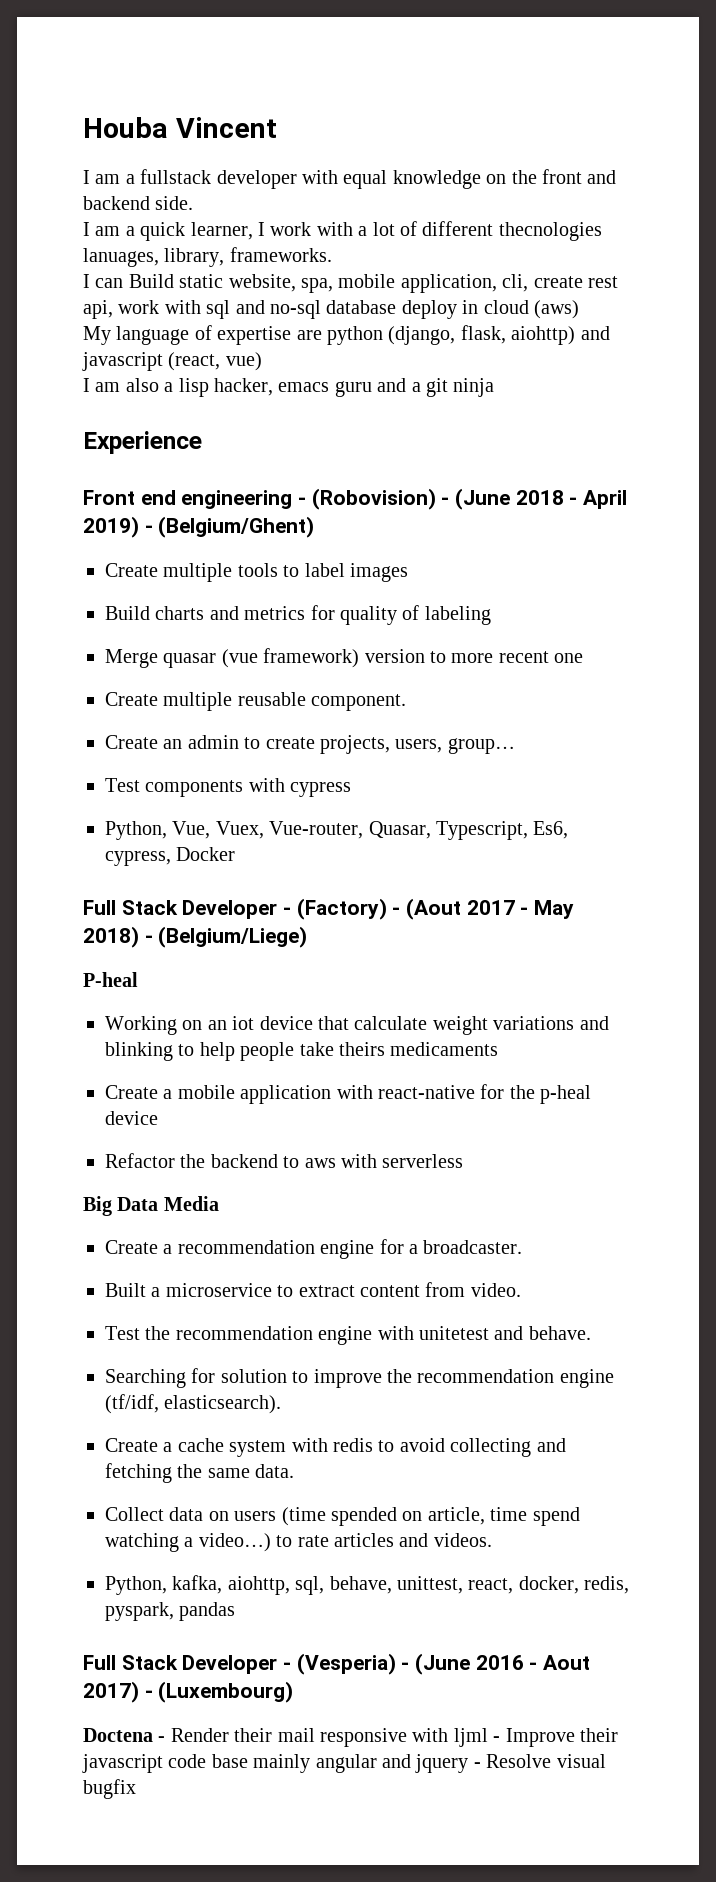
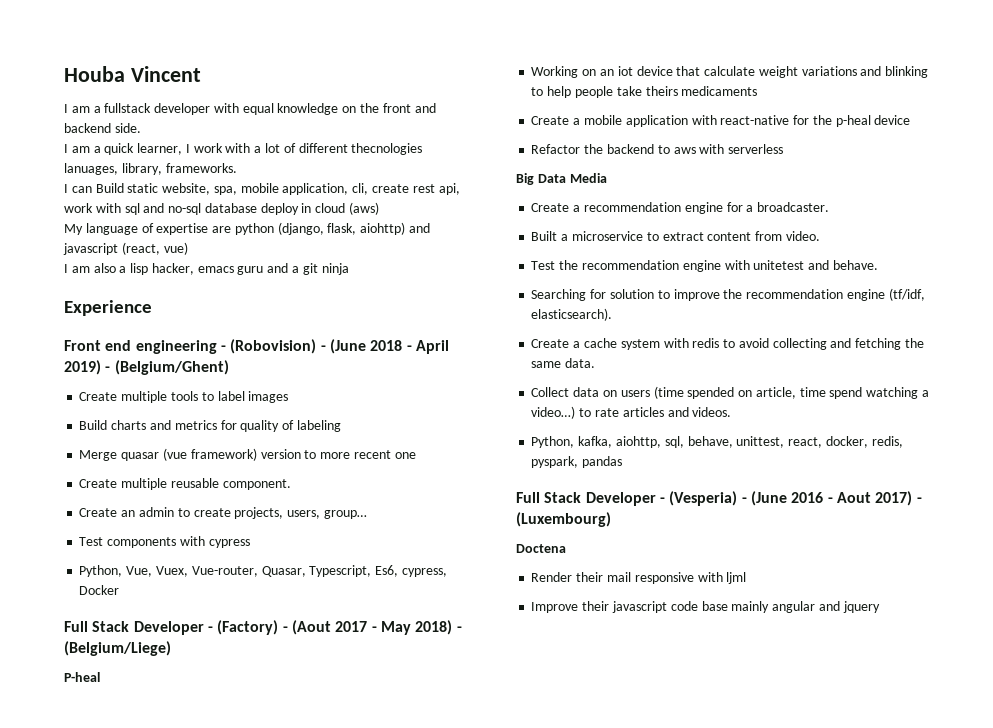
[158,1736,166,1742] - -> (566, 548) //
[493,1736,501,1742] - -> (747, 578) //
[473,1754,606,1768] [83,1779,136,1799] - Resolve visual bugfix -> (880, 607) none

